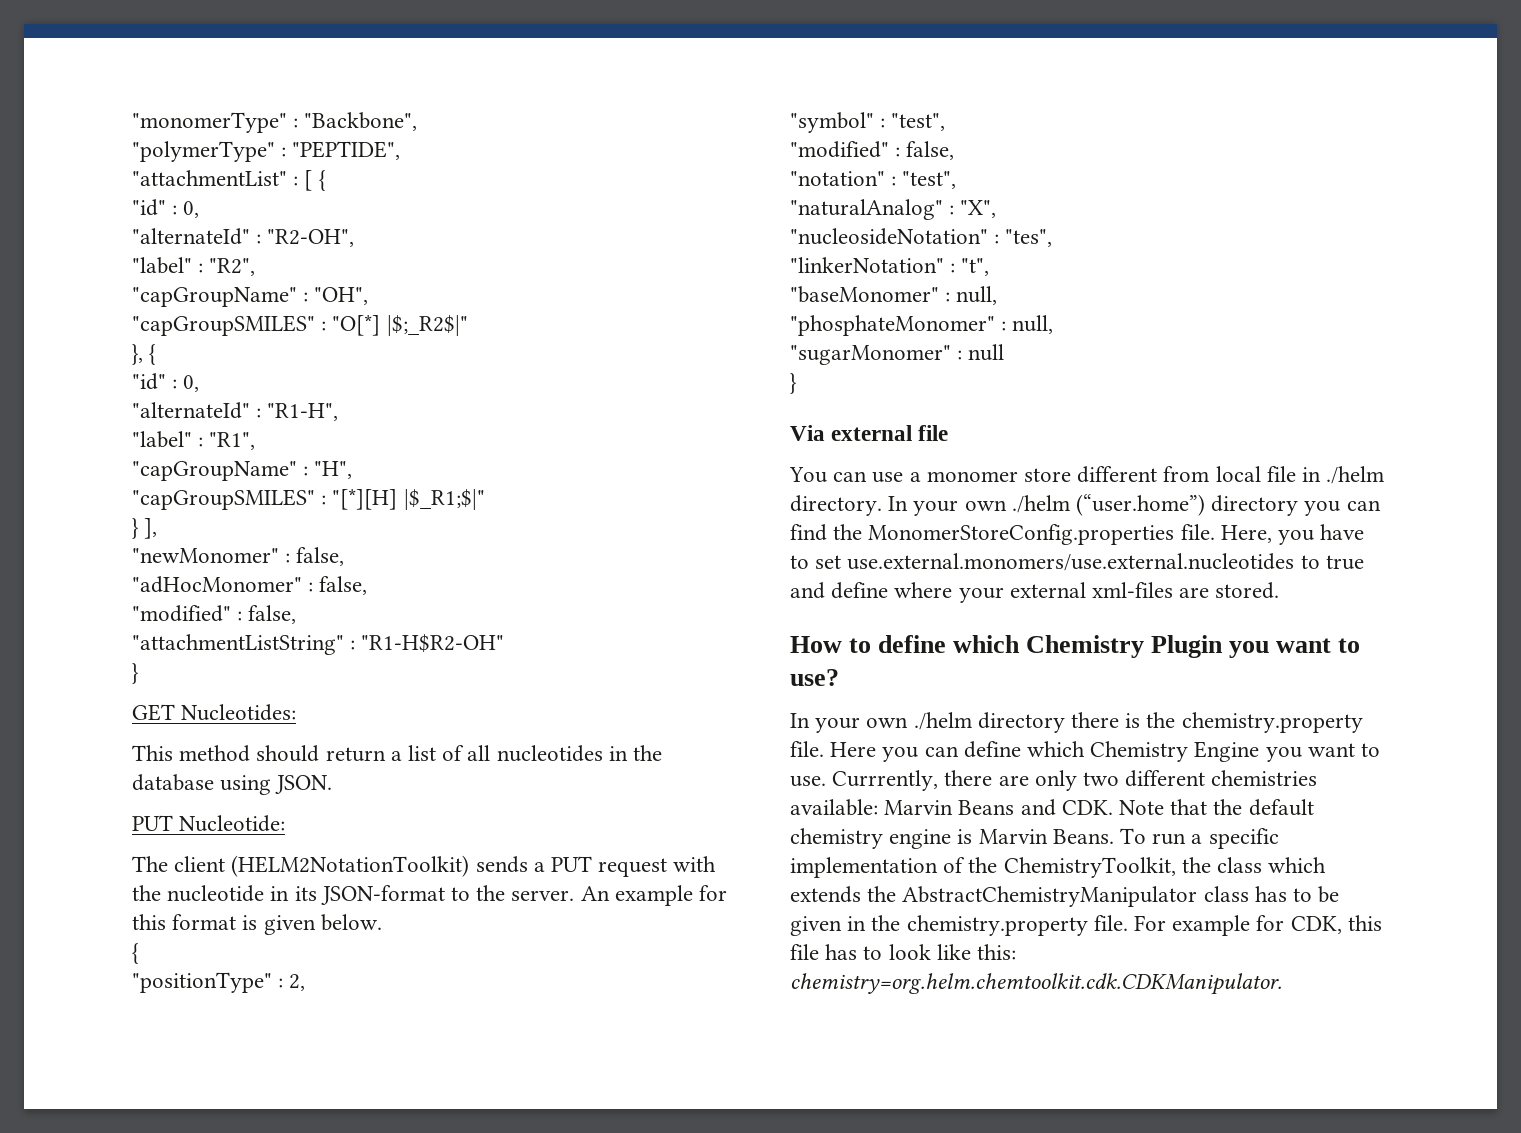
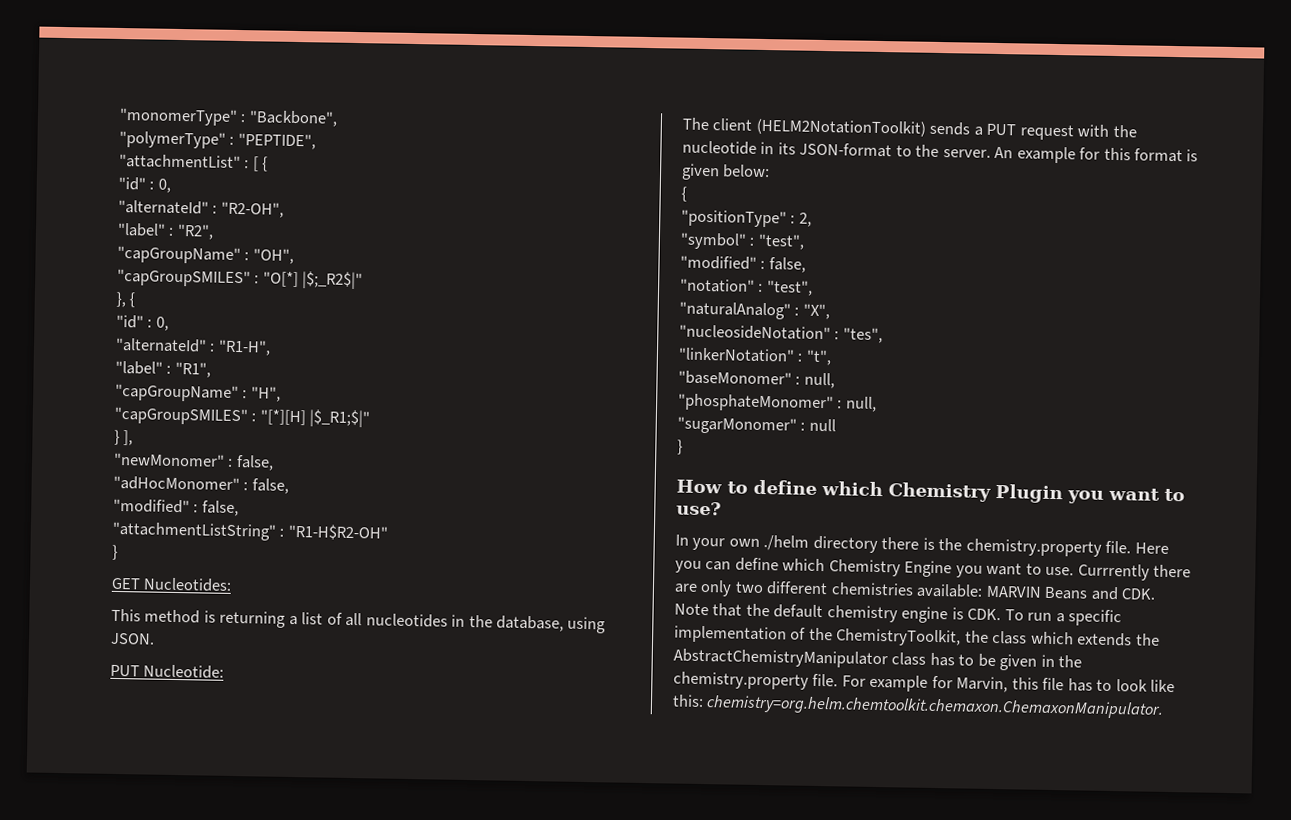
[256,745,386,762] should return -> [203,610,287,628] is returning
[132,774,214,791] database -> [496,615,565,632] database,
[320,914,382,931] below. -> [722,164,771,179] below:
[790,425,949,441] [789,466,1385,484] [790,494,1381,516] [790,524,1365,545] [790,553,1364,571] [790,582,1280,603] // Via external file // You can use a monomer store different from local file in ./helm directory. In your own ./helm (“user.home”) directory you can find the MonomerStoreConfig.properties file. Here, you have to set use.external.monomers/use.external.nucleotides to true and define where your external xml-files are stored. -> (683, 447) none
[832,770,939,791] Currrently, -> [1077,563,1150,581] Currrently
[884,800,954,815] Marvin -> [985,585,1042,598] MARVIN
[978,829,1114,844] Marvin Beans. -> [967,608,1002,621] CDK.
[1290,916,1342,934] CDK, -> [956,676,1009,693] Marvin,
[790,973,1282,995] chemistry=org.helm.chemtoolkit.cdk.CDKManipulator. -> [706,695,1165,719] chemistry=org.helm.chemtoolkit.chemaxon.ChemaxonManipulator.

